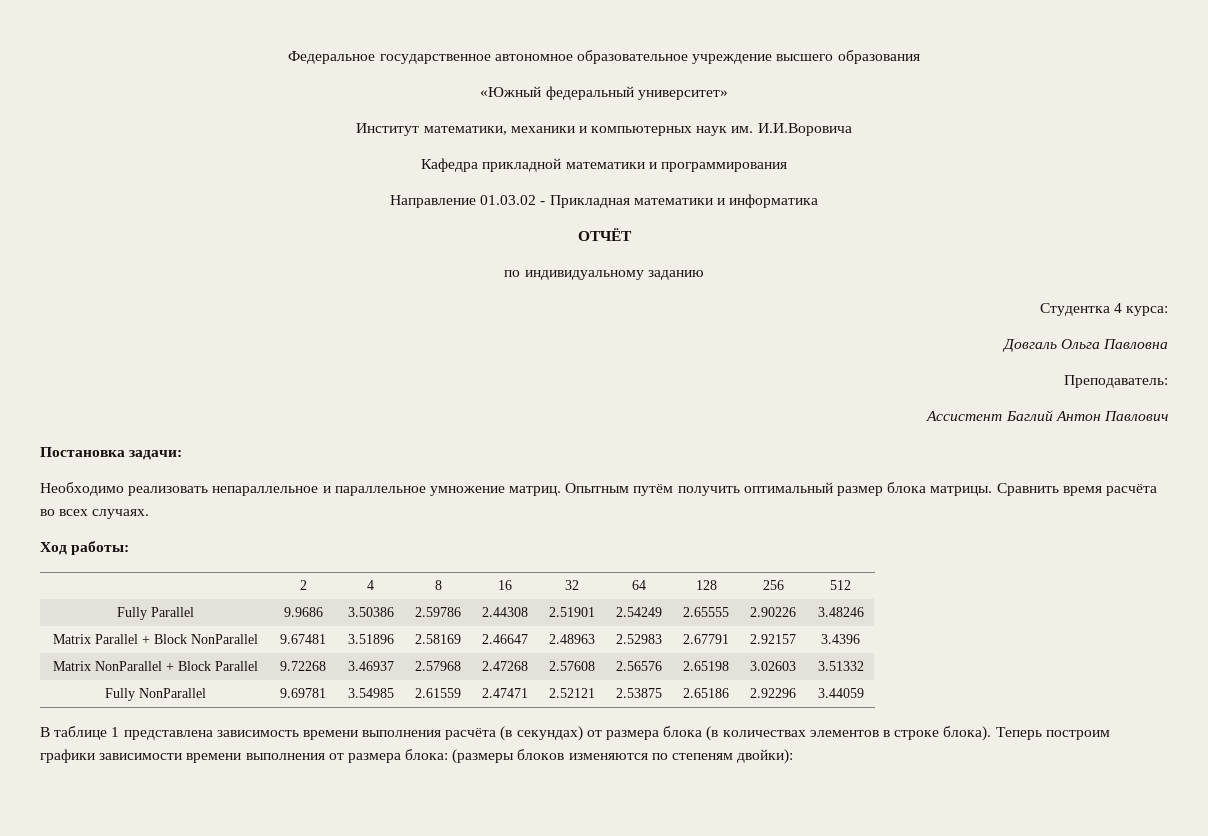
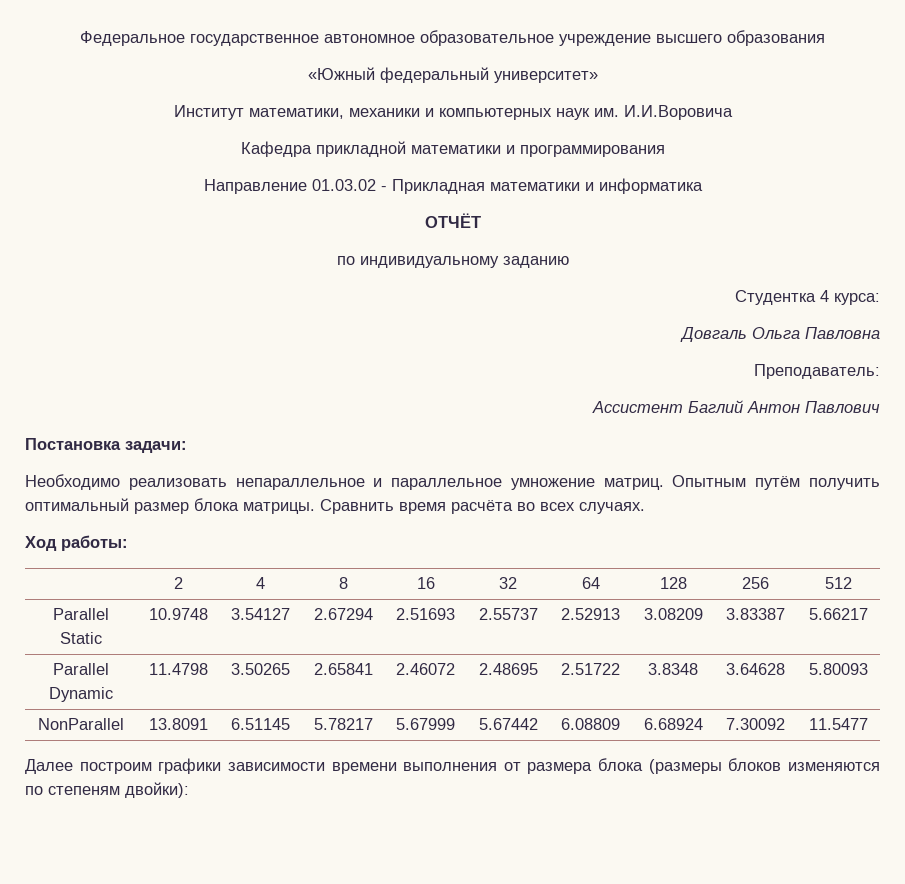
[116,607,194,620] [283,607,323,617] [347,607,394,617] [415,607,461,617] [482,607,528,617] [549,607,595,617] [616,607,662,617] [683,607,729,617] [750,607,796,617] [817,607,864,617] [52,634,258,644] [280,634,326,644] [347,634,394,644] [415,634,461,644] [482,634,528,644] [549,634,595,644] [616,634,662,644] [683,634,729,644] [750,634,796,644] [821,634,860,644] [52,661,258,671] [280,661,326,671] [347,661,394,671] [415,661,461,671] [482,661,528,671] [549,661,595,671] [616,661,662,671] [683,661,729,671] [750,661,796,671] [817,661,864,671] [104,688,206,701] [280,688,326,698] [347,688,394,698] [415,688,461,698] [482,688,528,698] [549,688,595,698] [616,688,662,698] [683,688,729,698] [750,688,796,698] [817,688,864,698] [40,726,1042,741] Fully Parallel | 9.9686 | 3.50386 | 2.59786 | 2.44308 | 2.51901 | 2.54249 | 2.65555 | 2.90226 | 3.48246 // Matrix Parallel + Block NonParallel | 9.67481 | 3.51896 | 2.58169 | 2.46647 | 2.48963 | 2.52983 | 2.67791 | 2.92157 | 3.4396 // Matrix NonParallel + Block Parallel | 9.72268 | 3.46937 | 2.57968 | 2.47268 | 2.57608 | 2.56576 | 2.65198 | 3.02603 | 3.51332 // Fully NonParallel | 9.69781 | 3.54985 | 2.61559 | 2.47471 | 2.52121 | 2.53875 | 2.65186 | 2.92296 | 3.44059 // В таблице 1 представлена зависимость времени выполнения расчёта (в секундах) от размера блока (в количествах элементов в строке блока). Теперь -> [53,608,109,620] [60,632,102,644] [148,608,208,620] [231,608,290,620] [313,608,373,620] [396,608,455,620] [478,608,538,620] [561,608,620,620] [643,608,703,620] [726,608,785,620] [808,608,868,620] [53,663,109,675] [49,687,113,702] [148,663,208,675] [231,663,290,675] [313,663,373,675] [396,663,455,675] [478,663,538,675] [561,663,620,675] [648,663,698,675] [726,663,785,675] [808,663,868,675] [38,718,124,730] [148,718,208,730] [231,718,290,730] [313,718,373,730] [396,718,455,730] [478,718,538,730] [561,718,620,730] [643,718,703,730] [726,718,785,730] [808,718,868,730] [25,759,73,774] Parallel Static | 10.9748 | 3.54127 | 2.67294 | 2.51693 | 2.55737 | 2.52913 | 3.08209 | 3.83387 | 5.66217 // Parallel Dynamic | 11.4798 | 3.50265 | 2.65841 | 2.46072 | 2.48695 | 2.51722 | 3.8348 | 3.64628 | 5.80093 // NonParallel | 13.8091 | 6.51145 | 5.78217 | 5.67999 | 5.67442 | 6.08809 | 6.68924 | 7.30092 | 11.5477 // Далее
[405,749,449,760] блока: -> [598,758,644,771] блока

